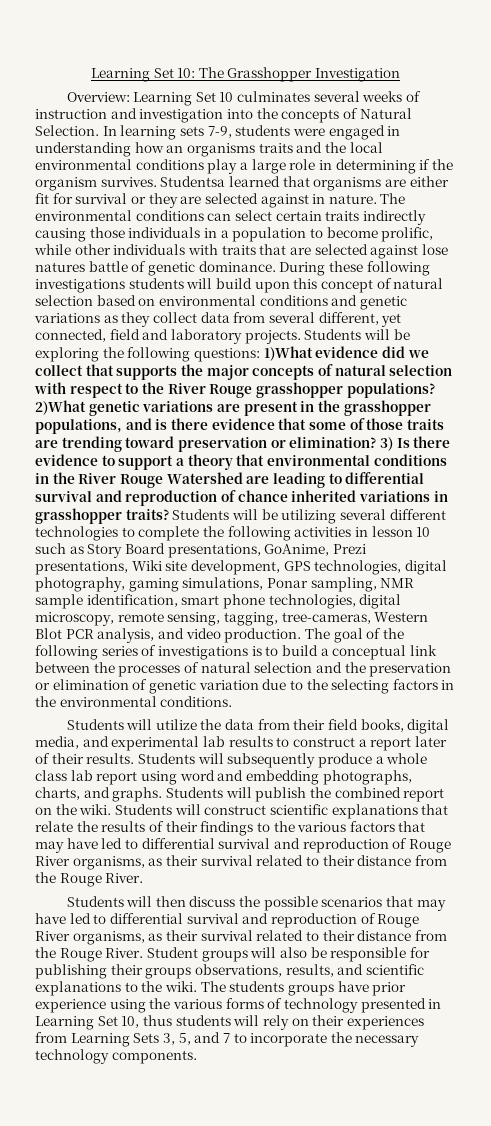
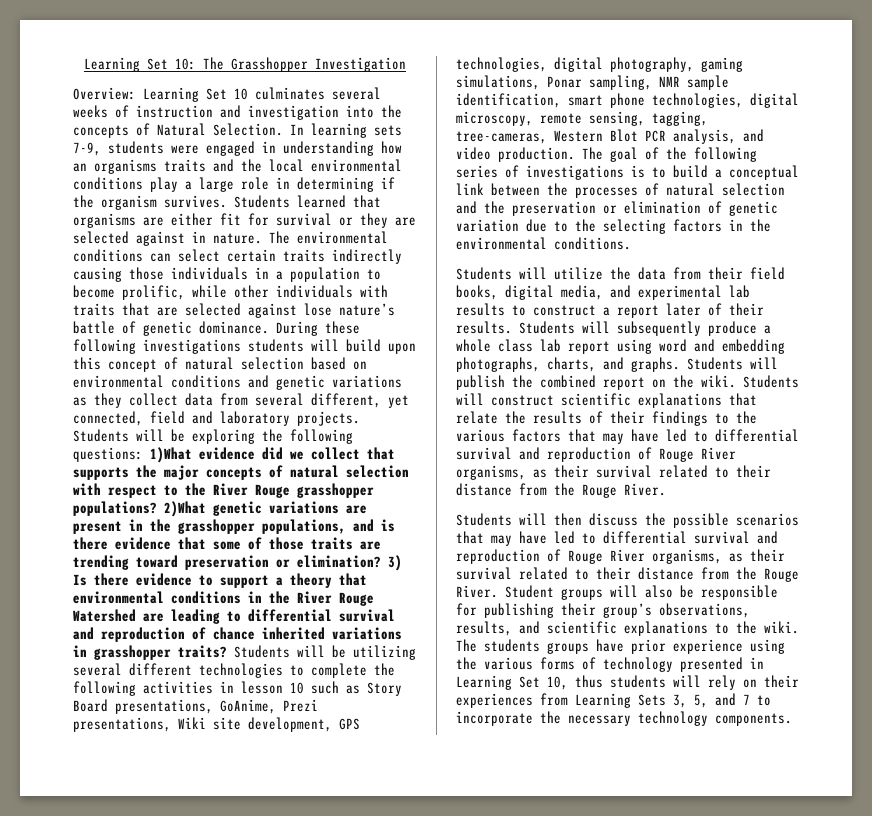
[160,176,226,187] Studentsa -> [234,195,290,208] Students
[35,262,85,272] natures -> [339,303,395,316] nature’s
[145,967,192,979] groups -> [603,603,652,618] group’s

